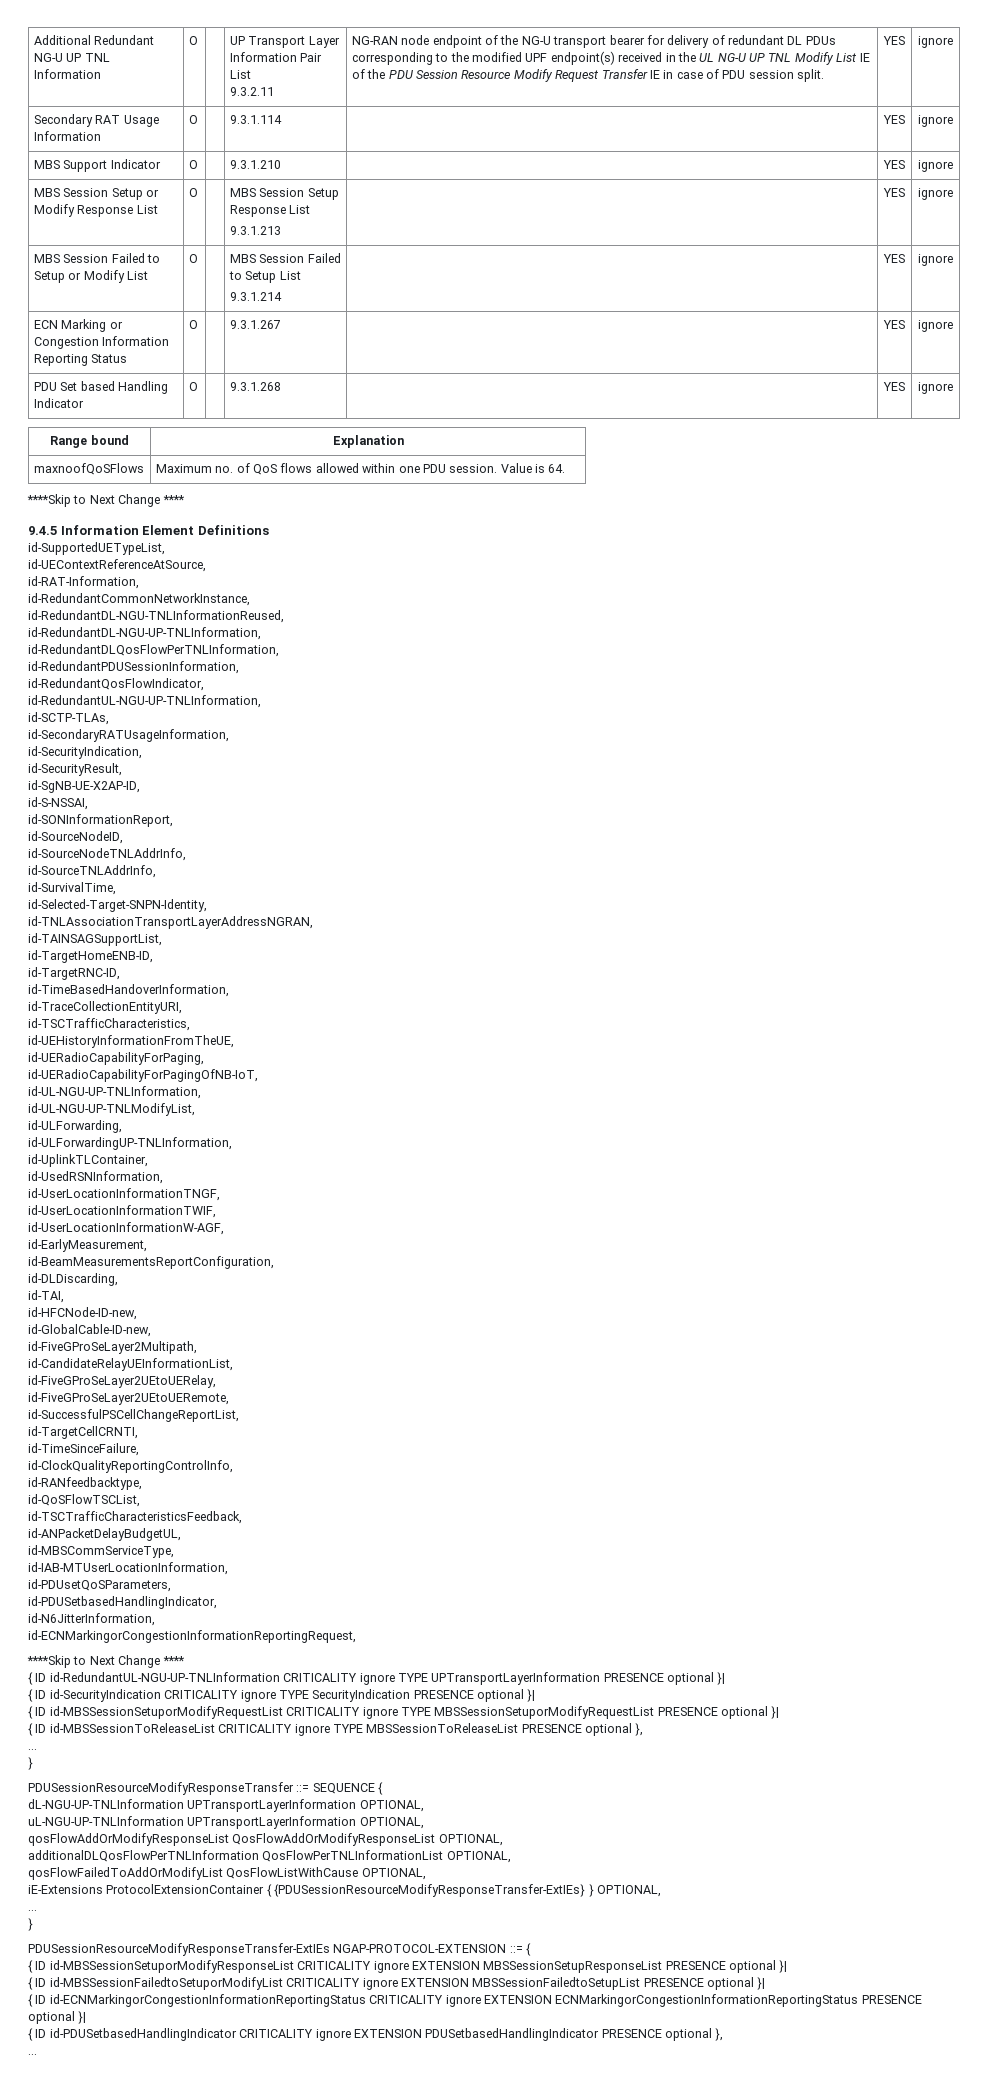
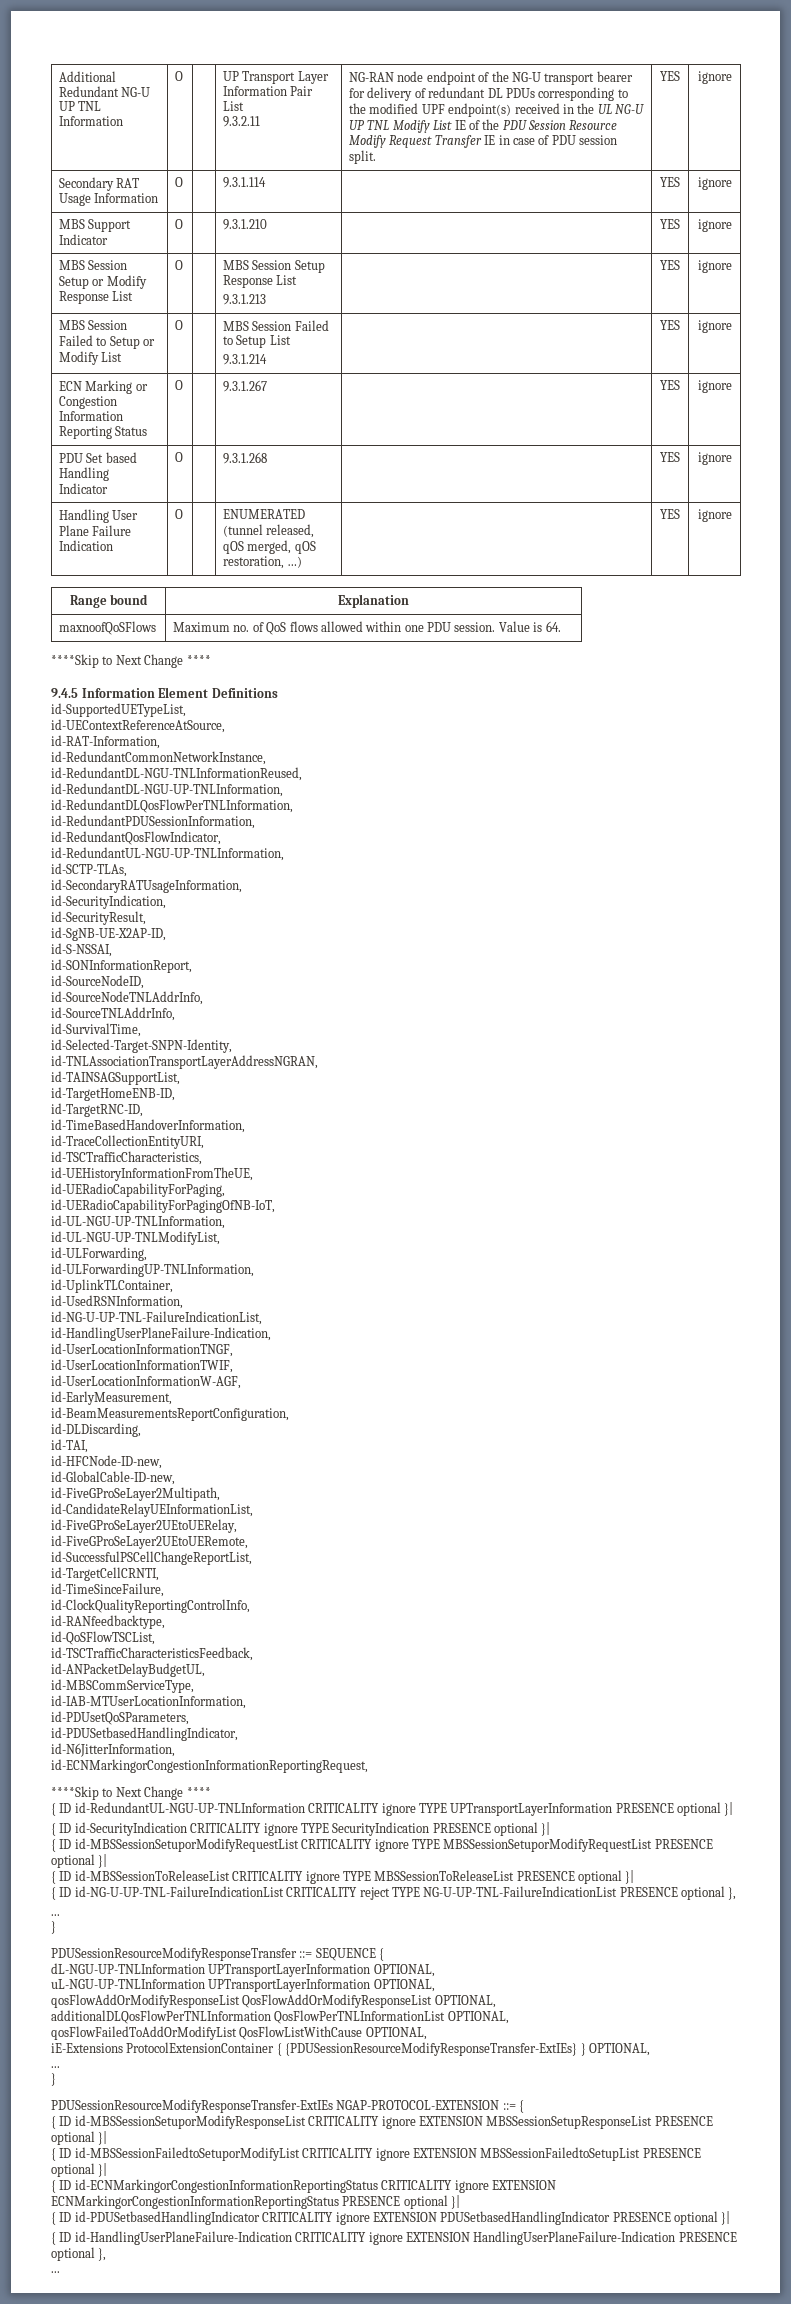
(953, 388) none -> [59,509,139,523] [59,525,132,536] [59,540,114,551] [175,509,184,519] [223,509,306,519] [223,524,315,538] [223,540,316,554] [223,556,303,569] [660,509,680,519] [697,509,732,522] // Handling User Plane Failure Indication | O | | ENUMERATED (tunnel released, qOS merged, qOS restoration, …) | | YES | ignore
(163, 1177) none -> [51,1311,262,1325] [51,1327,271,1341] // id-NG-U-UP-TNL-FailureIndicationList, // id-HandlingUserPlaneFailure-Indication,
(632, 1729) none -> [625,1870,635,1884] [51,1886,725,1900] }| // { ID id-NG-U-UP-TNL-FailureIndicationList CRITICALITY reject TYPE NG-U-UP-TNL-FailureIndicationList PRESENCE optional
(712, 2034) none -> [721,2211,731,2225] [51,2231,737,2245] [51,2247,95,2261] }| // { ID id-HandlingUserPlaneFailure-Indication CRITICALITY ignore EXTENSION HandlingUserPlaneFailure-Indication PRESENCE optional

